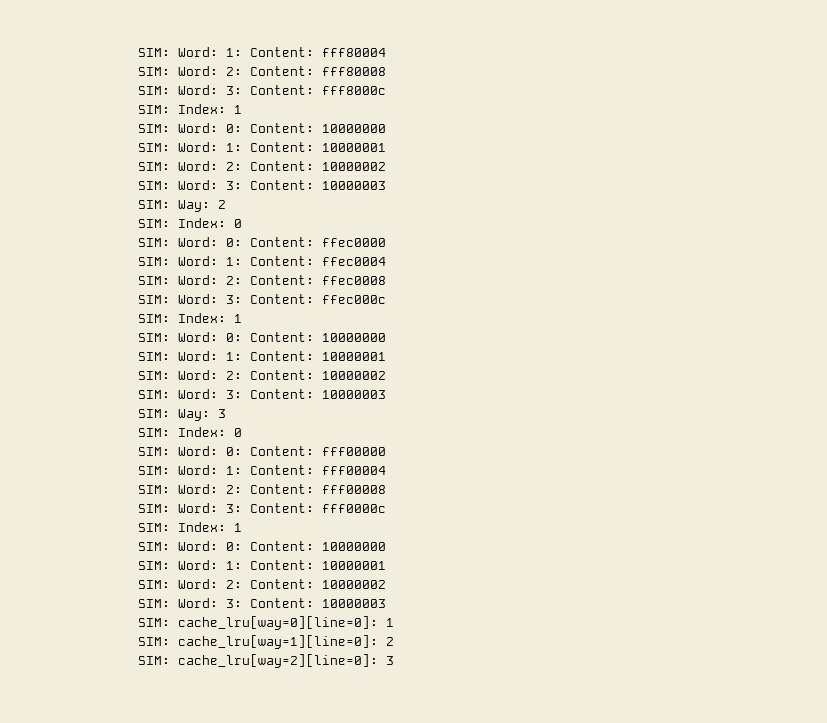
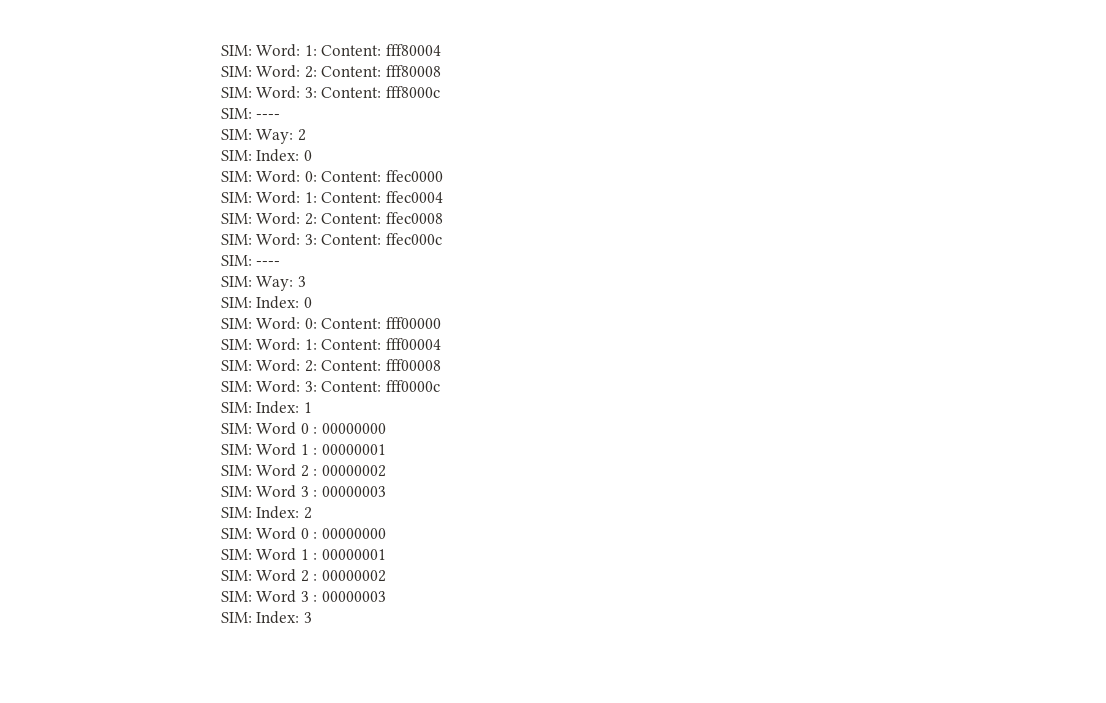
[177,104,242,114] [137,123,386,133] [137,142,386,152] [137,161,386,171] [137,180,386,190] Index: 1 // SIM: Word: 0: Content: 10000000 // SIM: Word: 1: Content: 10000001 // SIM: Word: 2: Content: 10000002 // SIM: Word: 3: Content: 10000003 -> [256,114,281,119] ----
[177,313,242,323] [137,332,386,342] [137,351,386,361] [137,370,386,380] [137,389,386,399] Index: 1 // SIM: Word: 0: Content: 10000000 // SIM: Word: 1: Content: 10000001 // SIM: Word: 2: Content: 10000002 // SIM: Word: 3: Content: 10000003 -> [256,261,281,266] ----
[177,541,386,551] [137,560,386,570] [137,579,386,589] [137,598,386,608] [137,616,394,630] [137,635,394,649] [137,654,378,668] Word: 0: Content: 10000000 // SIM: Word: 1: Content: 10000001 // SIM: Word: 2: Content: 10000002 // SIM: Word: 3: Content: 10000003 // SIM: cache_lru[way=0][line=0]: 1 // SIM: cache_lru[way=1][line=0]: 2 // SIM: cache_lru[way=2][line=0]: -> [256,422,386,435] [220,443,386,456] [220,464,386,477] [220,485,386,498] [220,506,312,519] [220,527,386,540] [220,548,386,561] [220,569,386,582] [220,590,386,603] [220,611,300,624] Word 0 : 00000000 // SIM: Word 1 : 00000001 // SIM: Word 2 : 00000002 // SIM: Word 3 : 00000003 // SIM: Index: 2 // SIM: Word 0 : 00000000 // SIM: Word 1 : 00000001 // SIM: Word 2 : 00000002 // SIM: Word 3 : 00000003 // SIM: Index:

